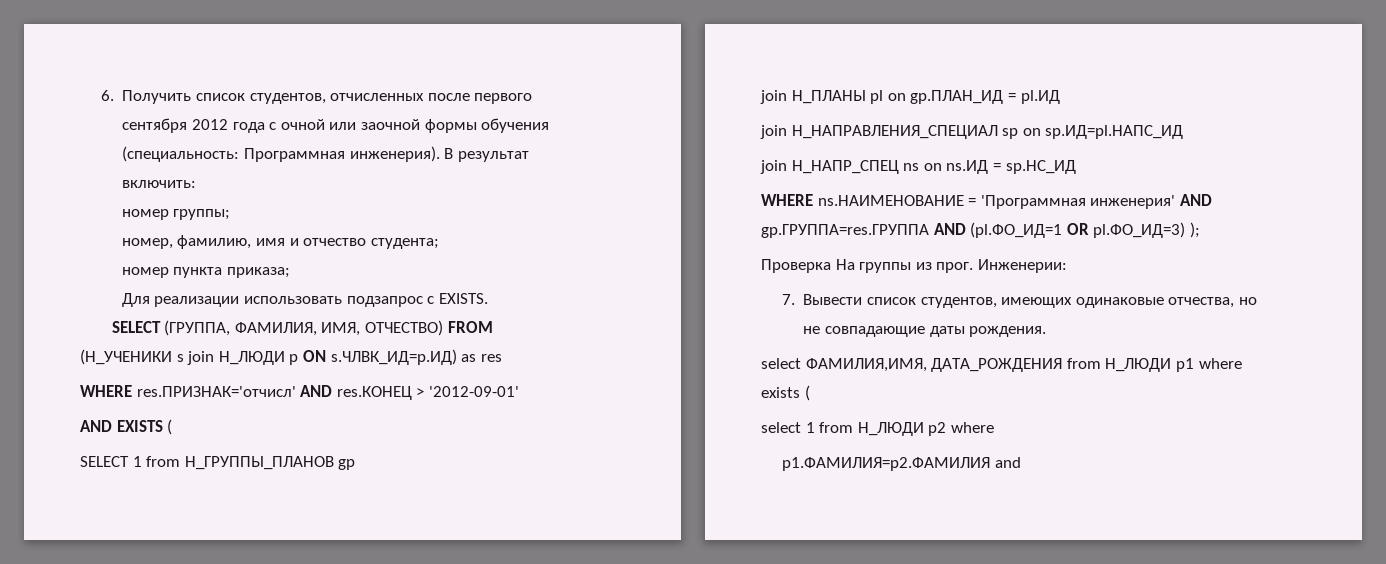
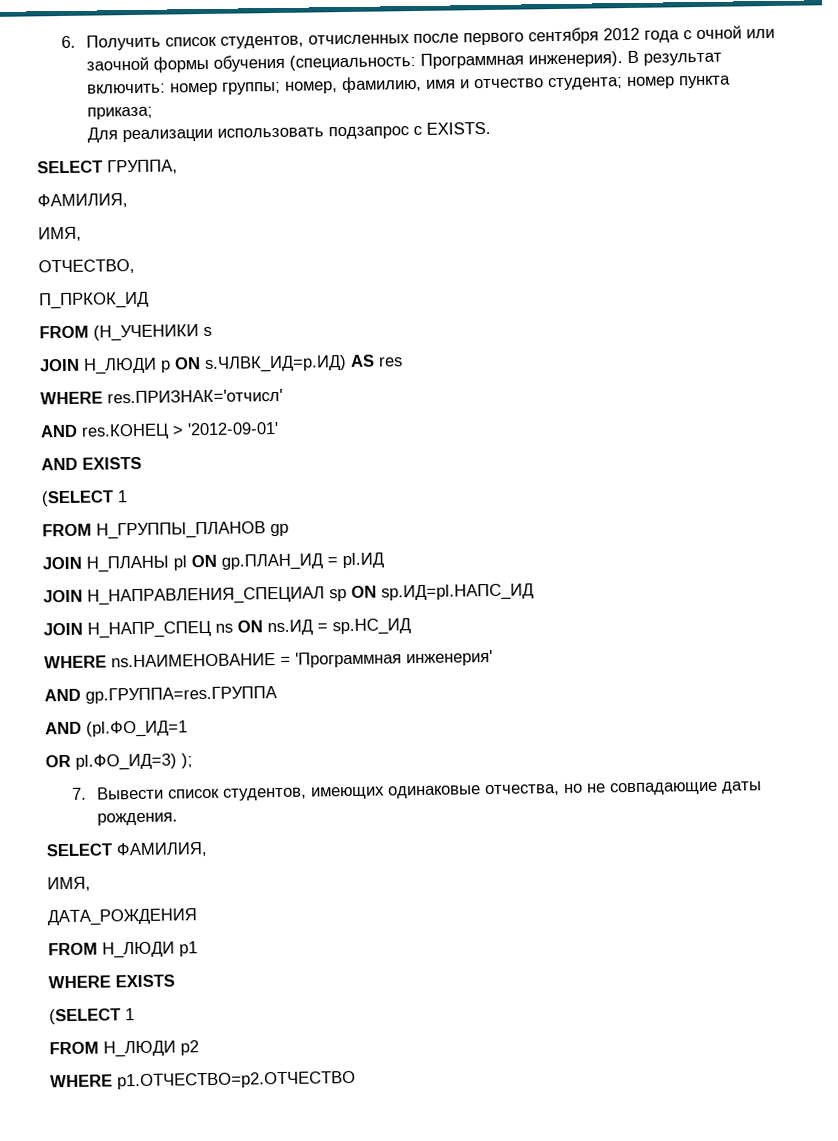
(197, 184) // -> (167, 88) none
(231, 214) // -> (282, 88) none
(439, 243) // -> (624, 84) none
[164,320,443,336] (ГРУППА, ФАМИЛИЯ, ИМЯ, ОТЧЕСТВО) -> [107,159,178,175] [37,193,128,209] [38,226,82,242] [38,258,135,275] [39,291,149,310] ГРУППА, // ФАМИЛИЯ, // ИМЯ, // ОТЧЕСТВО, // П_ПРКОК_ИД //
[187,351,215,365] join -> [39,358,80,372] // JOIN
[461,354,477,362] as -> [350,354,375,367] AS
(296, 391) none -> (283, 396) //
[167,419,173,435] [80,456,181,467] ( // SELECT 1 from -> [41,490,128,507] [42,523,92,537] // (SELECT 1 // FROM
[760,90,787,104] join -> [42,556,82,570] JOIN
[887,93,906,101] on -> [191,554,217,568] ON
[760,125,787,139] join -> [43,589,83,603] JOIN
[1022,128,1041,136] on -> [351,585,377,598] ON
[760,160,787,174] join -> [43,622,83,636] JOIN
[923,163,942,171] on -> [237,620,263,633] ON
(1176, 202) none -> (493, 658) //
(929, 231) none -> (277, 695) //
(1063, 230) none -> (188, 729) //
[761,259,1067,273] // Проверка На группы из прог. Инженерии: -> (193, 761) none
[761,358,927,372] select ФАМИЛИЯ,ИМЯ, -> [46,842,208,858] [47,876,91,892] SELECT ФАМИЛИЯ, // ИМЯ, //
[1066,358,1101,369] from -> [48,942,98,956] // FROM
[1198,358,1242,369] [761,385,810,401] [761,422,854,433] where exists ( // select 1 from -> [48,974,175,989] [49,1008,135,1025] [49,1041,99,1055] // WHERE EXISTS // (SELECT 1 // FROM
[950,422,994,433] [781,457,1021,471] where // p1.ФАМИЛИЯ=p2.ФАМИЛИЯ and -> [50,1070,356,1090] // WHERE p1.ОТЧЕСТВО=p2.ОТЧЕСТВО

